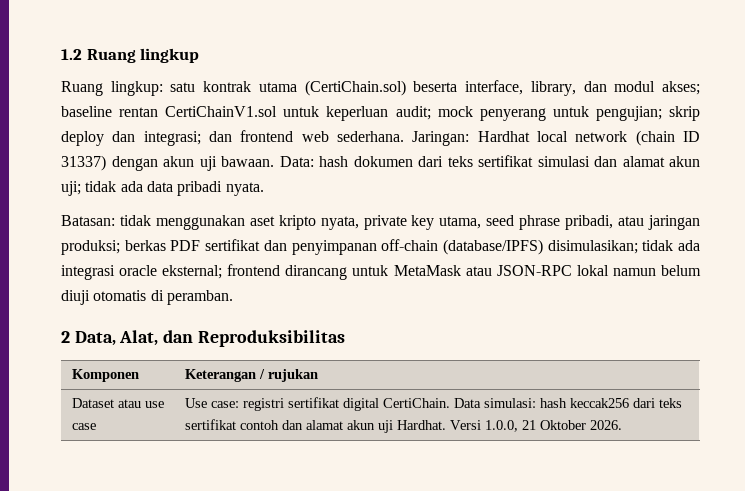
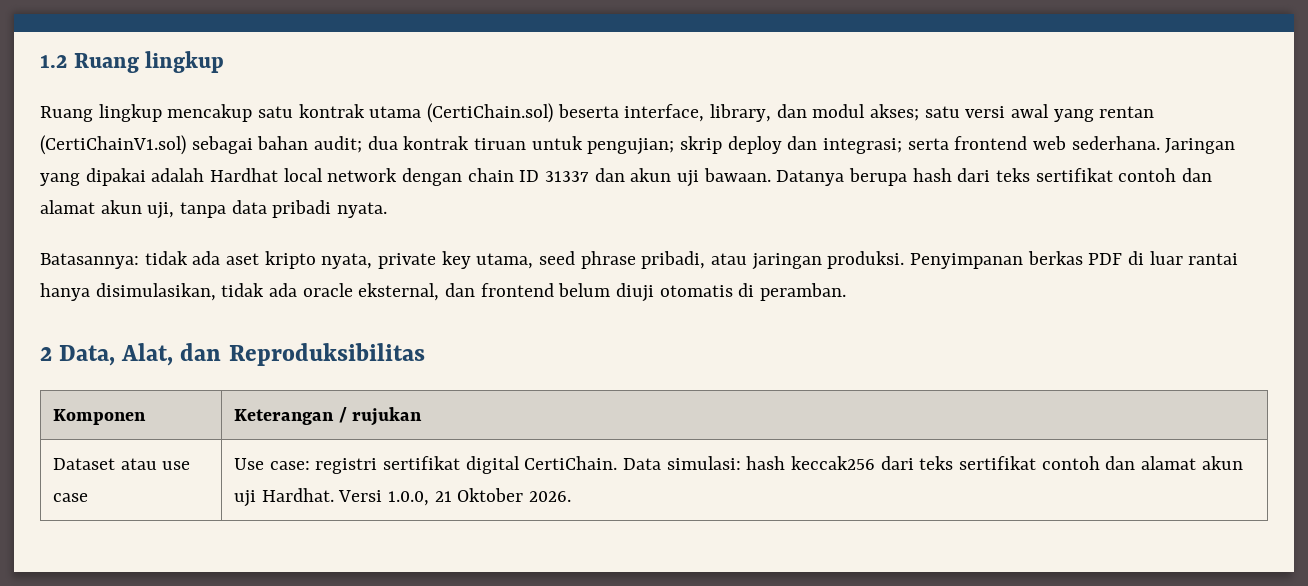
[110,81,163,96] lingkup: -> [98,104,253,122] lingkup mencakup
[61,106,546,121] baseline rentan CertiChainV1.sol untuk keperluan audit; mock penyerang -> [924,104,1155,122] [40,135,527,155] satu versi awal yang rentan (CertiChainV1.sol) sebagai bahan audit; dua kontrak tiruan
[209,131,232,142] dan -> [907,138,949,150] serta
[412,130,700,146] [61,155,700,171] [61,181,143,196] Jaringan: Hardhat local network (chain ID 31337) dengan akun uji bawaan. Data: hash dokumen dari teks sertifikat simulasi dan alamat akun uji; tidak ada -> [1165,138,1236,154] [40,168,1213,187] [40,200,227,219] Jaringan yang dipakai adalah Hardhat local network dengan chain ID 31337 dan akun uji bawaan. Datanya berupa hash dari teks sertifikat contoh dan alamat akun uji, tanpa
[61,215,245,230] Batasan: tidak menggunakan -> [40,251,221,269] Batasannya: tidak ada
[61,239,701,255] [61,264,656,280] produksi; berkas PDF sertifikat dan penyimpanan off-chain (database/IPFS) disimulasikan; tidak ada integrasi oracle eksternal; frontend dirancang untuk MetaMask atau JSON-RPC lokal namun -> [827,251,1239,269] [40,283,554,301] produksi. Penyimpanan berkas PDF di luar rantai hanya disimulasikan, tidak ada oracle eksternal, dan frontend

